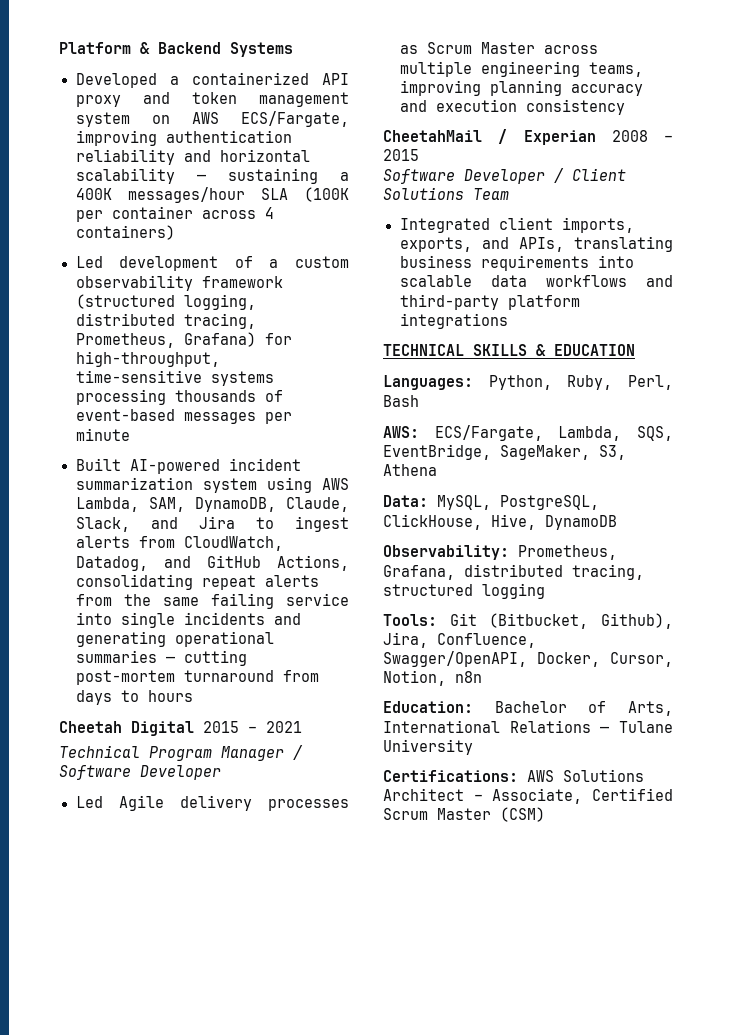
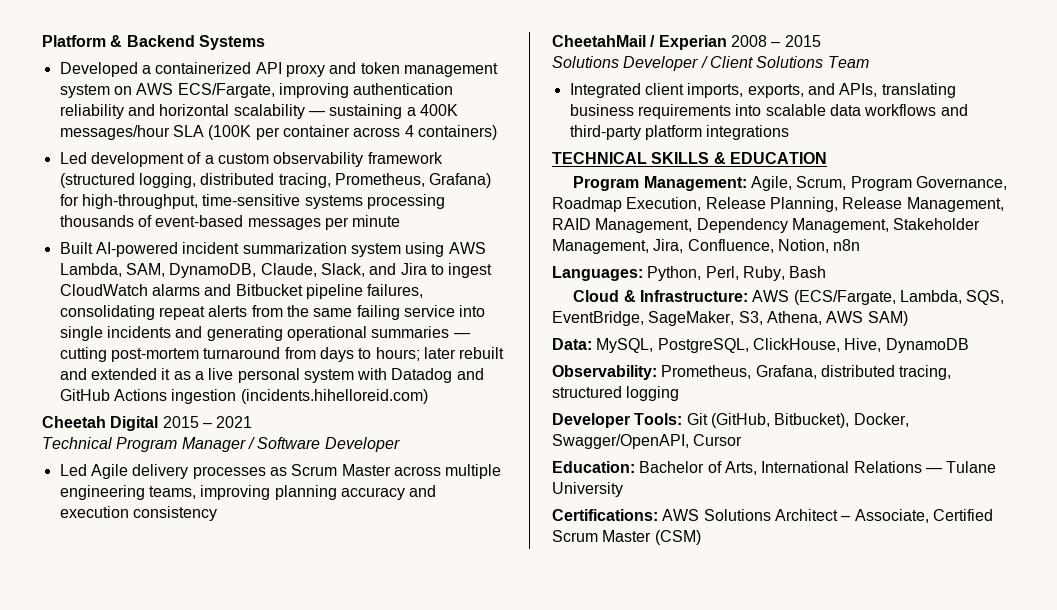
[75,536,283,551] [75,555,349,571] alerts from CloudWatch, Datadog, and GitHub Actions, -> [59,284,424,299] CloudWatch alarms and Bitbucket pipeline failures,
[147,690,193,702] hours -> [375,347,505,361] [59,368,484,383] [59,389,428,404] hours; later rebuilt and extended it as a live personal system with Datadog and GitHub Actions ingestion (incidents.hihelloreid.com)
[383,169,455,184] Software -> [552,56,619,68] Solutions
(635, 350) none -> [573,176,1007,191] [552,197,1004,212] [552,218,981,233] [552,239,861,254] // Program Management: Agile, Scrum, Program Governance, Roadmap Execution, Release Planning, Release Management, RAID Management, Dependency Management, Stakeholder Management, Jira, Confluence, Notion, n8n
[567,375,673,390] Ruby, Perl, -> [705,266,785,281] Perl, Ruby,
[383,425,543,441] AWS: ECS/Fargate, -> [573,290,896,305] Cloud & Infrastructure: AWS (ECS/Fargate,
[383,464,437,476] Athena -> [766,311,908,326] Athena, AWS SAM)
(545, 591) none -> [552,413,630,428] Developer
[489,613,673,629] [383,632,536,648] [383,651,673,667] [383,670,482,686] (Bitbucket, Github), Jira, Confluence, Swagger/OpenAPI, Docker, Cursor, Notion, n8n -> [710,413,909,428] [552,434,743,449] (GitHub, Bitbucket), Docker, Swagger/OpenAPI, Cursor

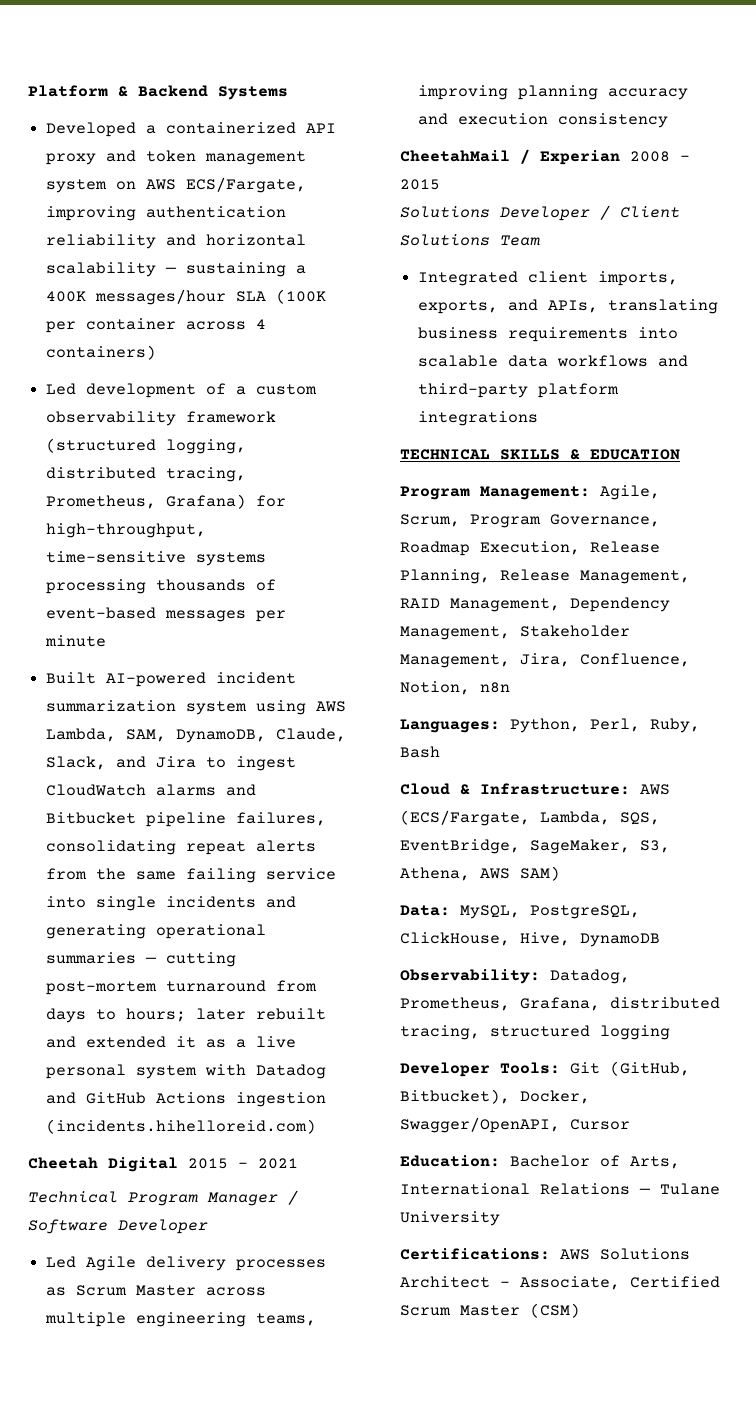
(657, 372) none -> [550,969,630,984] Datadog,

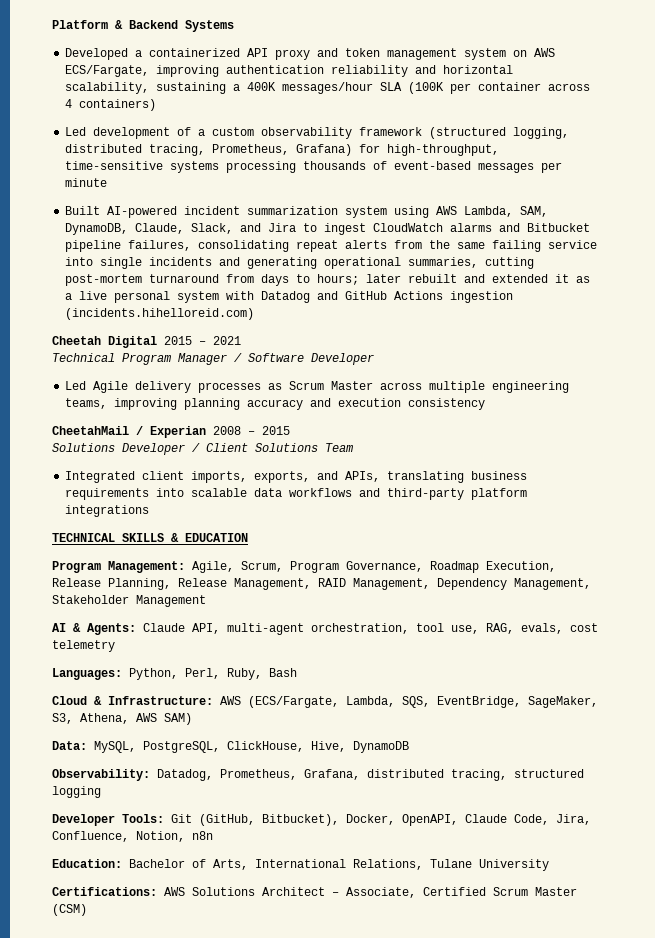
[46,262,178,277] scalability — -> [65,82,150,94] scalability,
[46,952,158,964] summaries — -> [408,257,479,268] summaries,
[400,653,690,668] [400,681,510,695] Management, Jira, Confluence, Notion, n8n -> [136,595,206,607] [52,623,598,635] [52,640,115,652] Management // AI & Agents: Claude API, multi-agent orchestration, tool use, RAG, evals, cost telemetry
[400,1117,630,1133] Swagger/OpenAPI, Cursor -> [402,814,591,826] [52,831,213,842] OpenAPI, Claude Code, Jira, Confluence, Notion, n8n
[540,1183,651,1195] Relations — -> [353,859,423,870] Relations,

